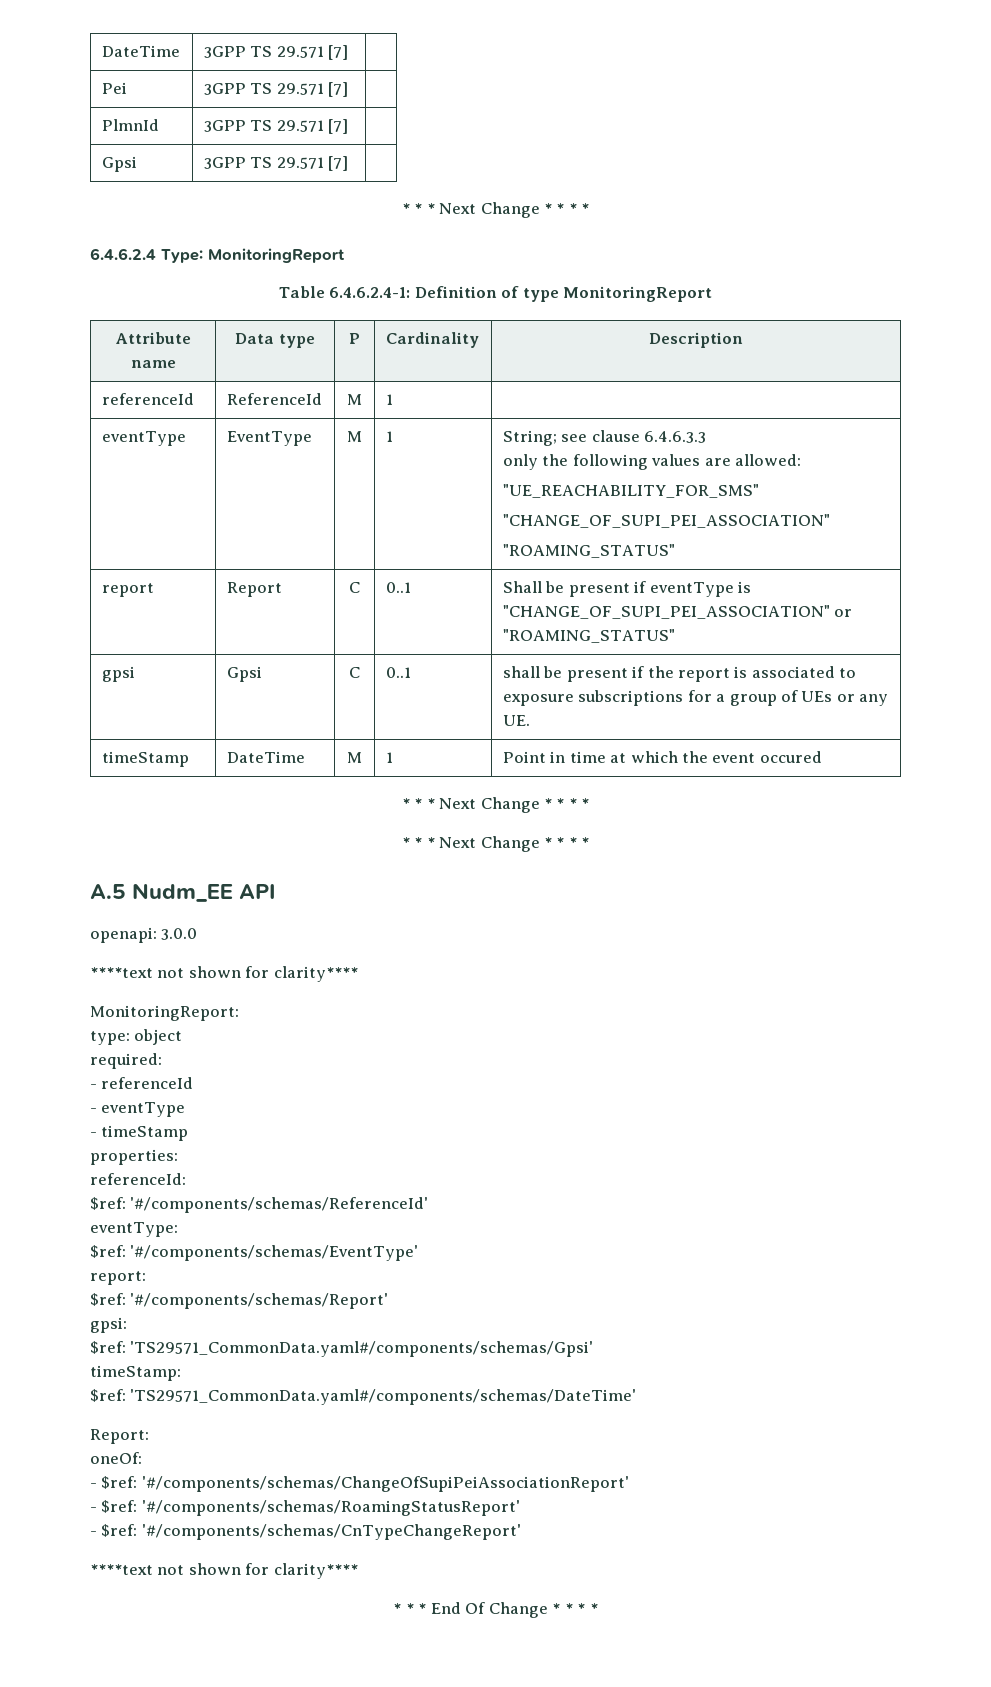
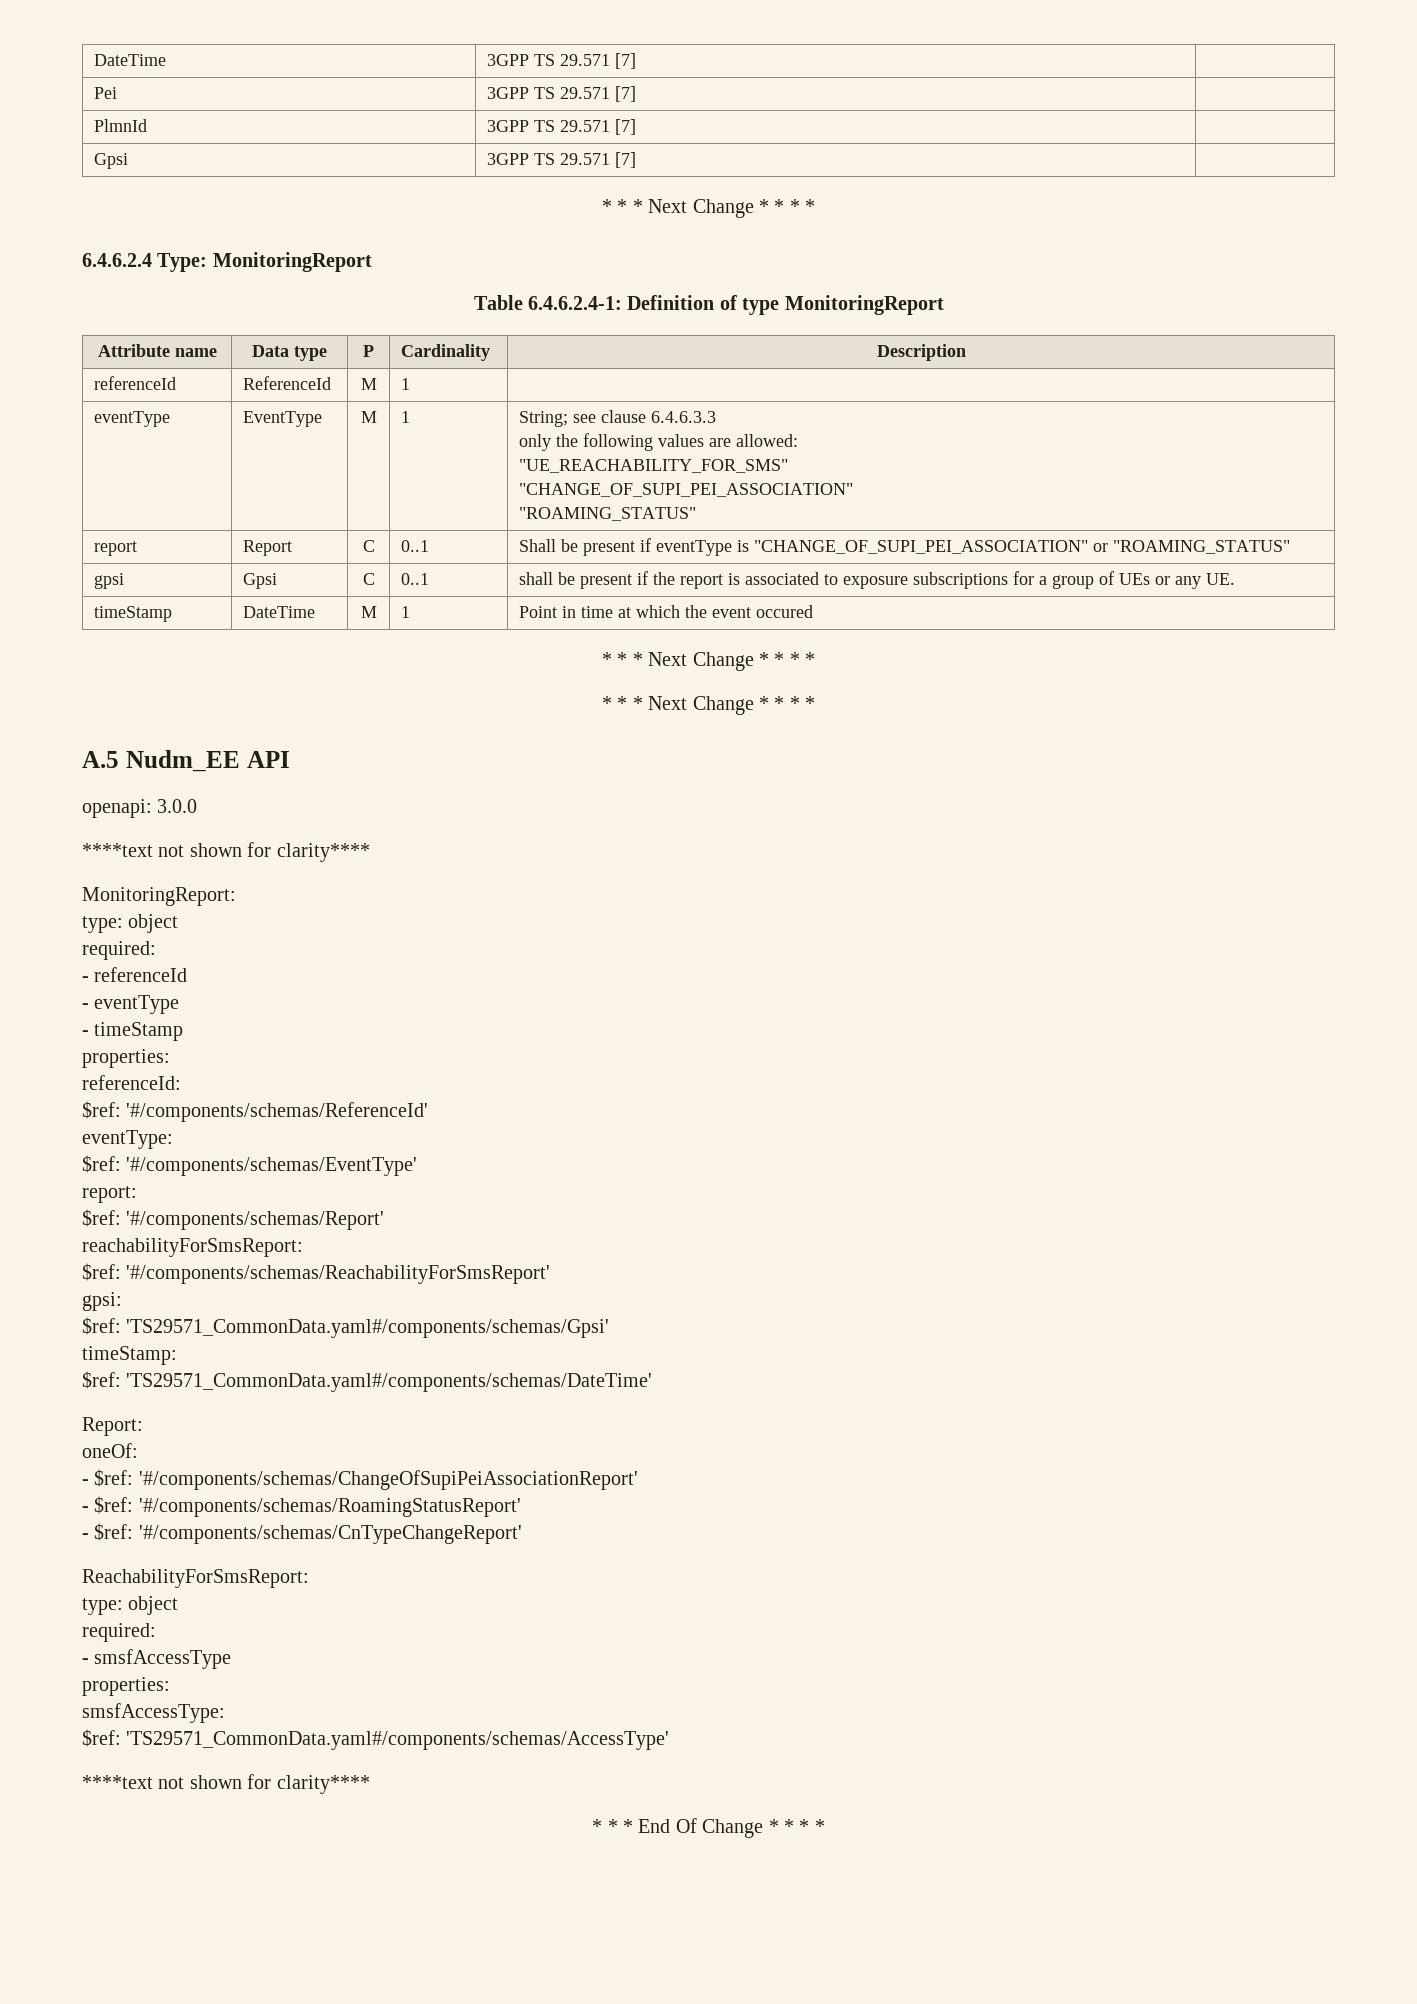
(389, 1301) none -> [82,1238,303,1257] [82,1263,551,1284] // reachabilityForSmsReport: // $ref: '#/components/schemas/ReachabilityForSmsReport'
(521, 1532) none -> [82,1569,309,1588] [82,1596,179,1615] [82,1623,156,1642] [82,1649,232,1669] [82,1677,170,1696] [82,1703,225,1723] [82,1729,670,1750] // ReachabilityForSmsReport: // type: object // required: // - smsfAccessType // properties: // smsfAccessType: // $ref: 'TS29571_CommonData.yaml#/components/schemas/AccessType'

